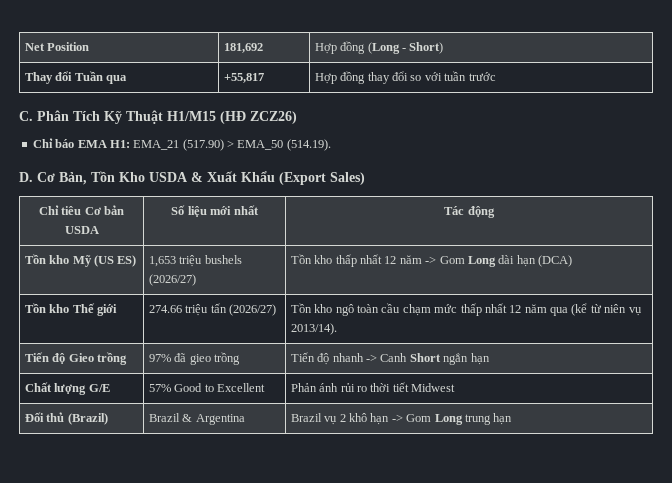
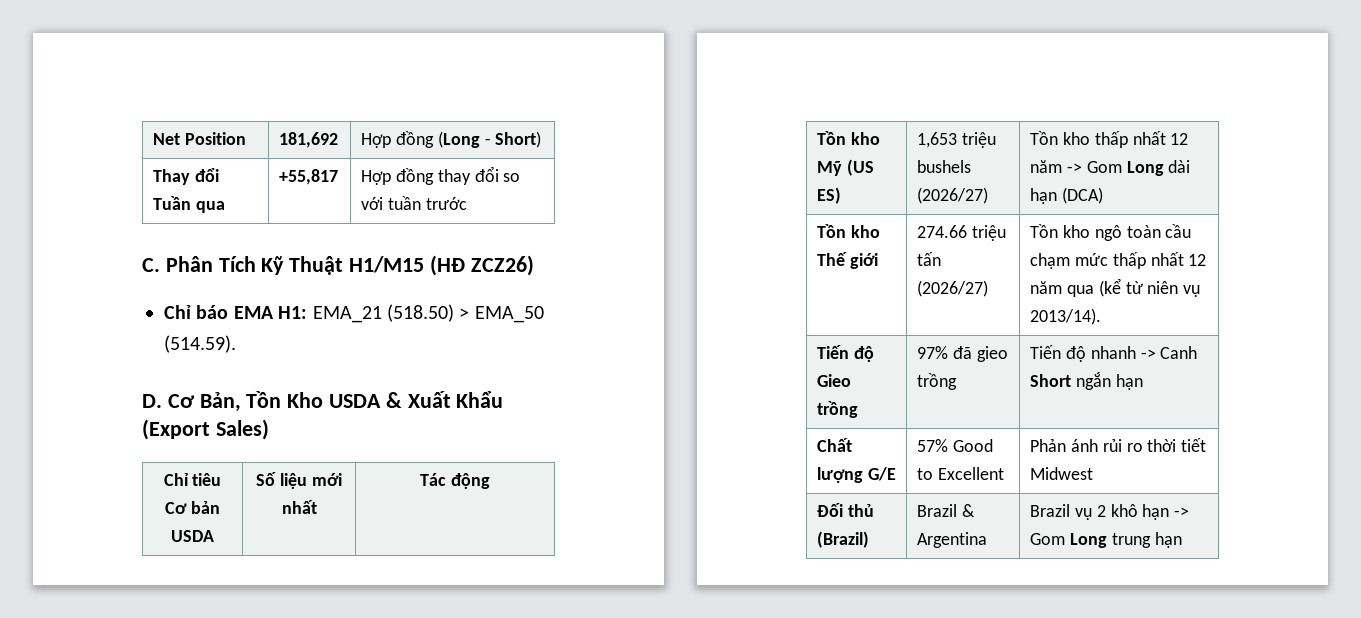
[182,139,224,151] (517.90) -> [387,304,454,322] (518.50)
[286,139,331,151] (514.19). -> [164,335,236,353] (514.59).

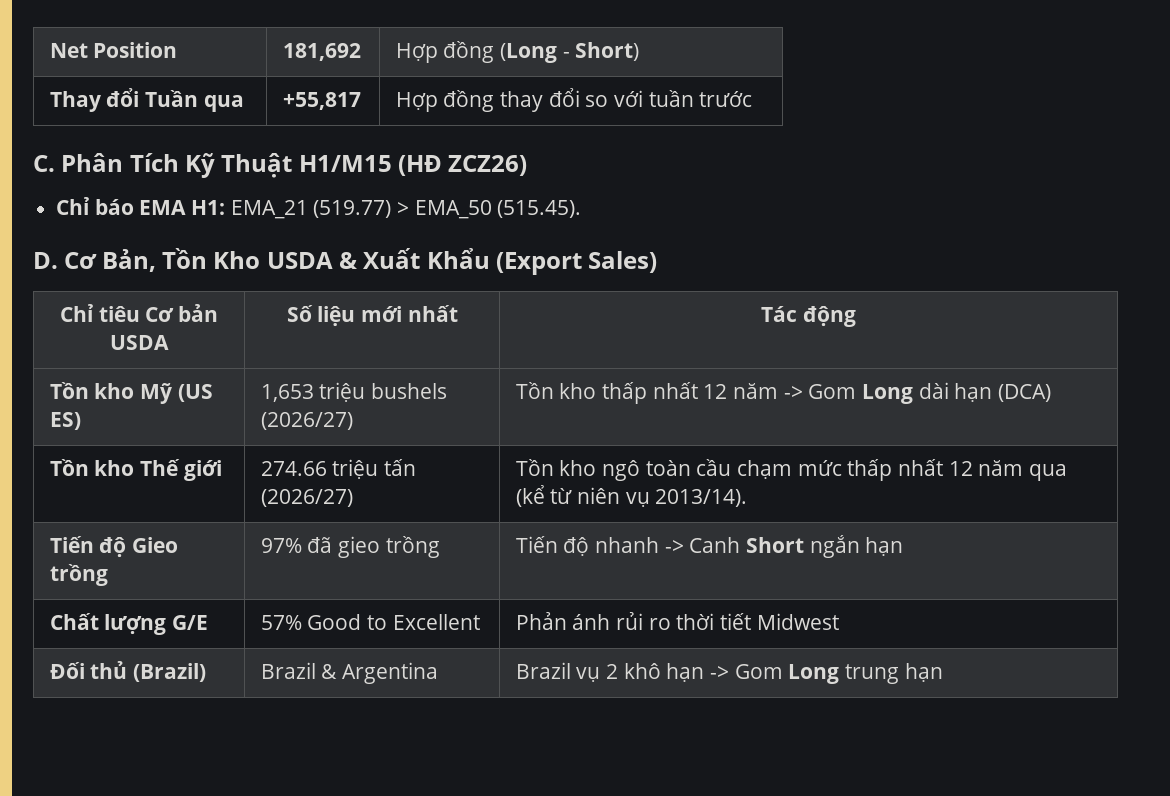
[387,304,454,322] (518.50) -> [313,200,392,218] (519.77)
[164,335,236,353] (514.59). -> [497,200,582,218] (515.45).

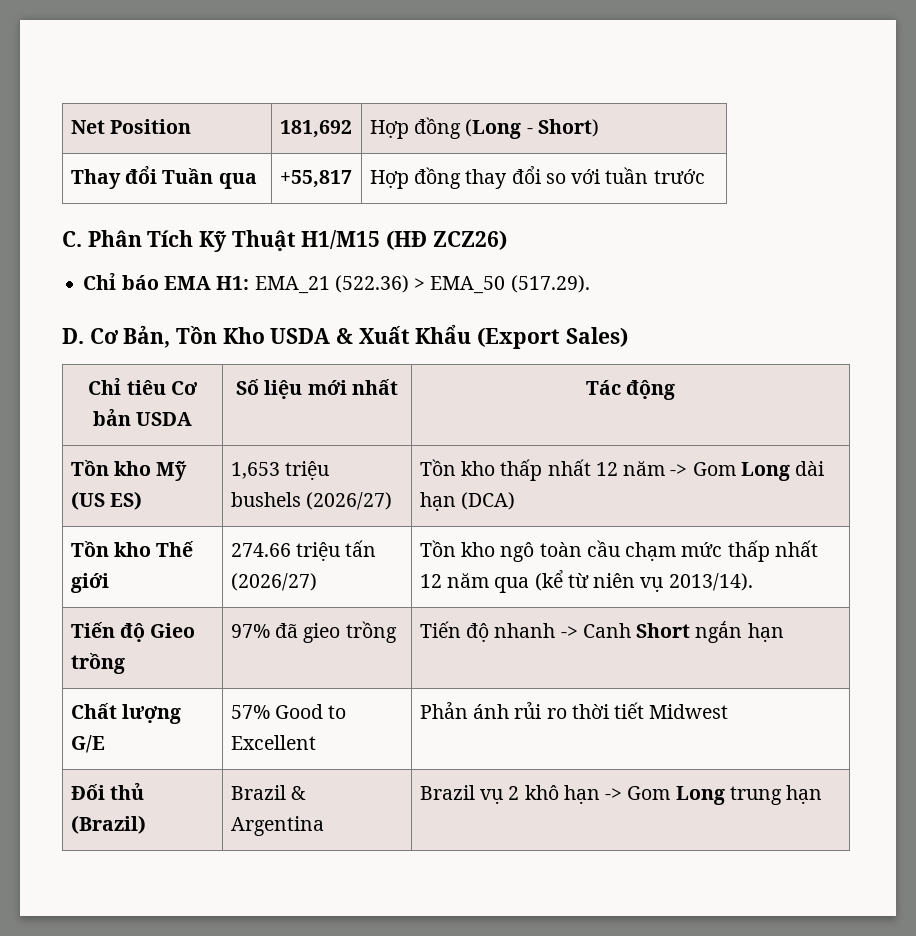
[313,200,392,218] (519.77) -> [334,275,409,293] (522.36)
[497,200,582,218] (515.45). -> [510,275,590,293] (517.29).

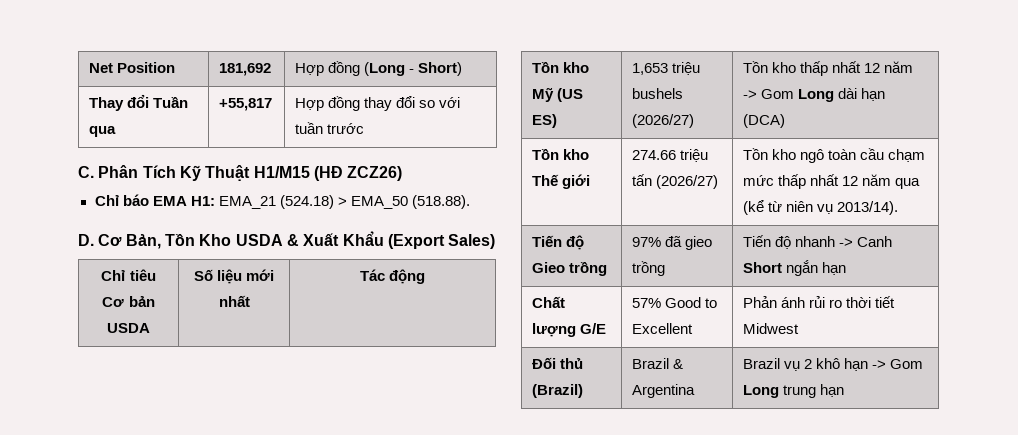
[334,275,409,293] (522.36) -> [279,195,334,209] (524.18)
[510,275,590,293] (517.29). -> [411,195,470,209] (518.88).

